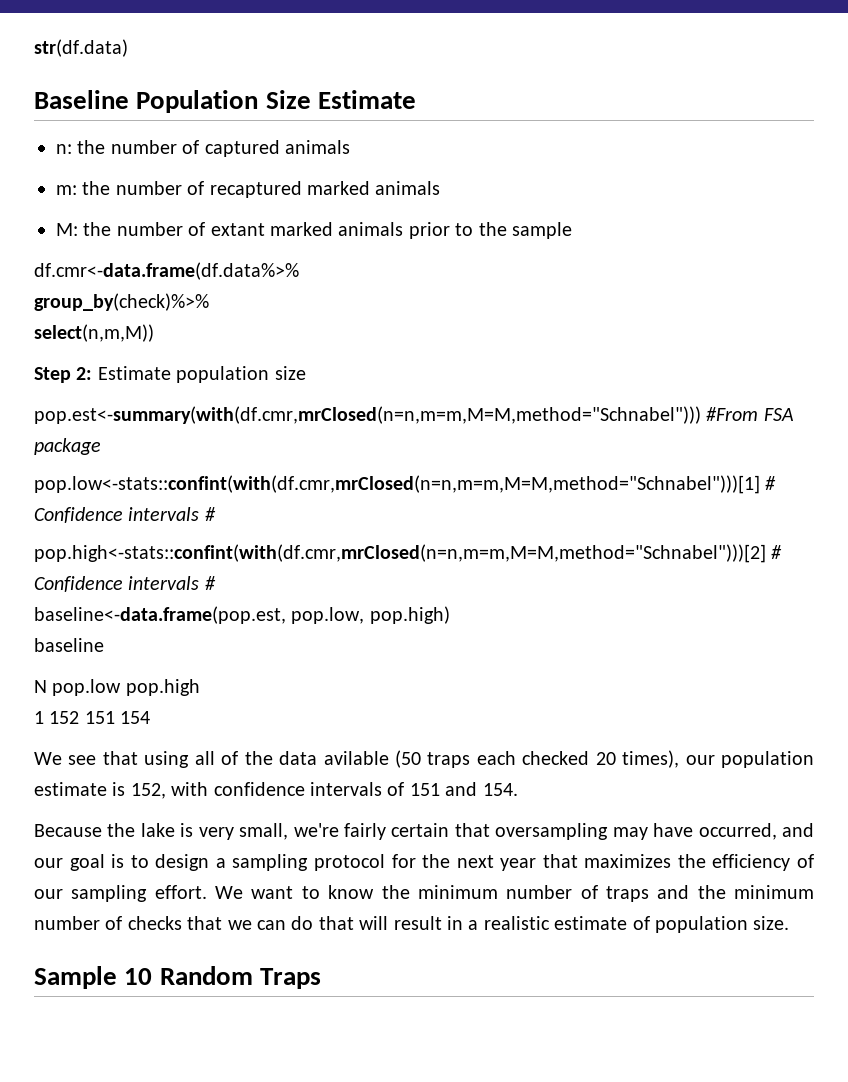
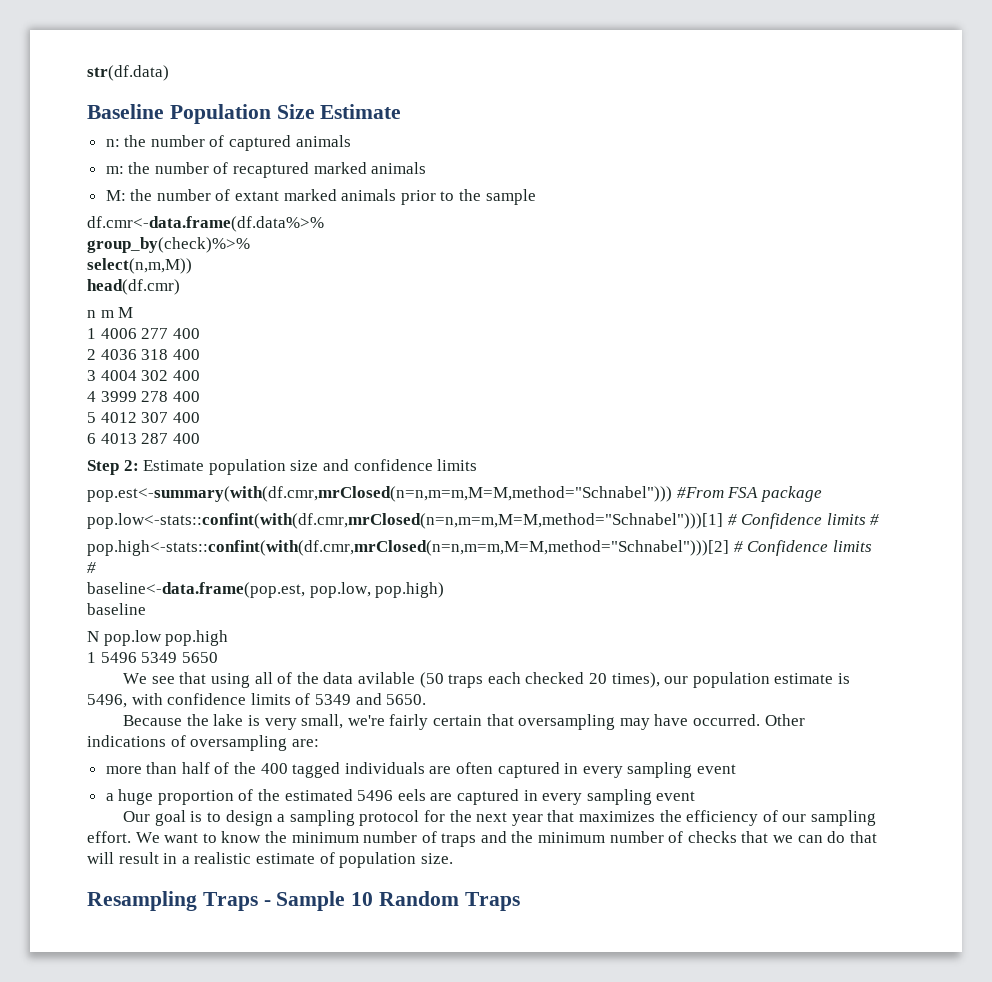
(154, 333) none -> [87,279,180,295] [87,307,134,318] [87,328,200,339] [87,349,200,360] [87,370,200,381] [87,391,200,402] [87,412,200,423] [87,433,200,444] // head(df.cmr) // n m M // 1 4006 277 400 // 2 4036 318 400 // 3 4004 302 400 // 4 3999 278 400 // 5 4012 307 400 // 6 4013 287 400
(306, 373) none -> [322,459,478,471] and confidence limits
[128,507,200,521] intervals -> [826,513,866,525] limits
[128,576,200,590] intervals -> [832,540,872,552] limits
[49,711,151,724] 152 151 154 -> [100,652,218,663] 5496 5349 5650
[130,783,166,799] 152, -> [87,694,127,708] 5496,
[310,782,518,796] intervals of 151 and 154. -> [250,693,427,705] limits of 5349 and 5650.
[698,823,815,840] [34,858,63,868] occurred, and our -> [692,714,805,726] [87,735,319,751] [105,762,736,778] [105,789,696,805] [123,811,151,822] occurred. Other indications of oversampling are: // more than half of the 400 tagged individuals are often captured in every sampling event // a huge proportion of the estimated 5496 eels are captured in every sampling event // Our
(790, 923) none -> [87,891,271,911] Resampling Traps -

